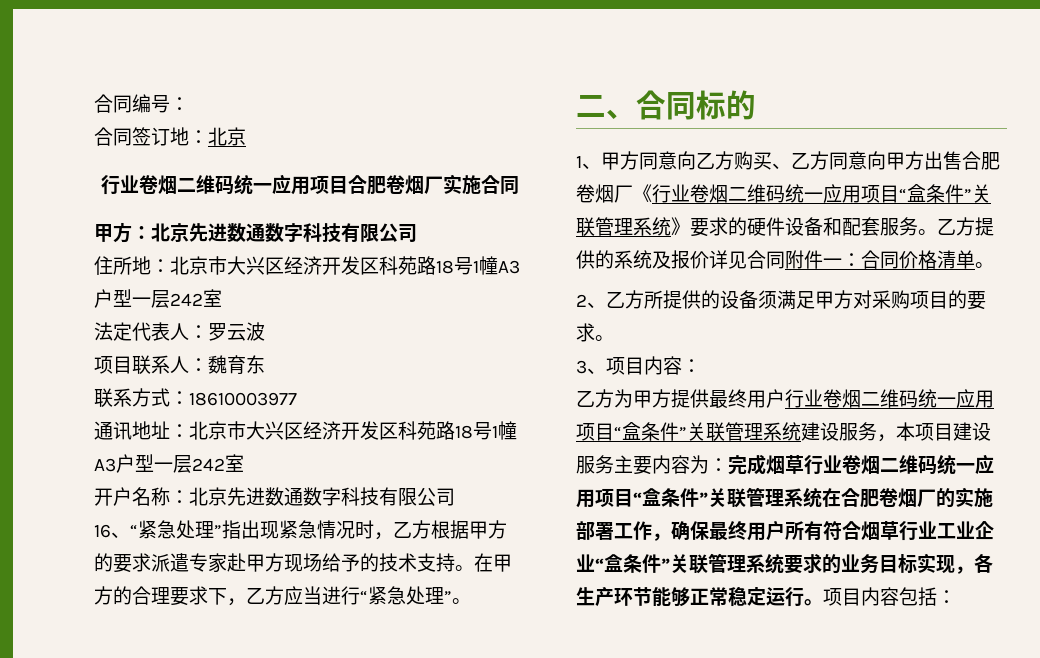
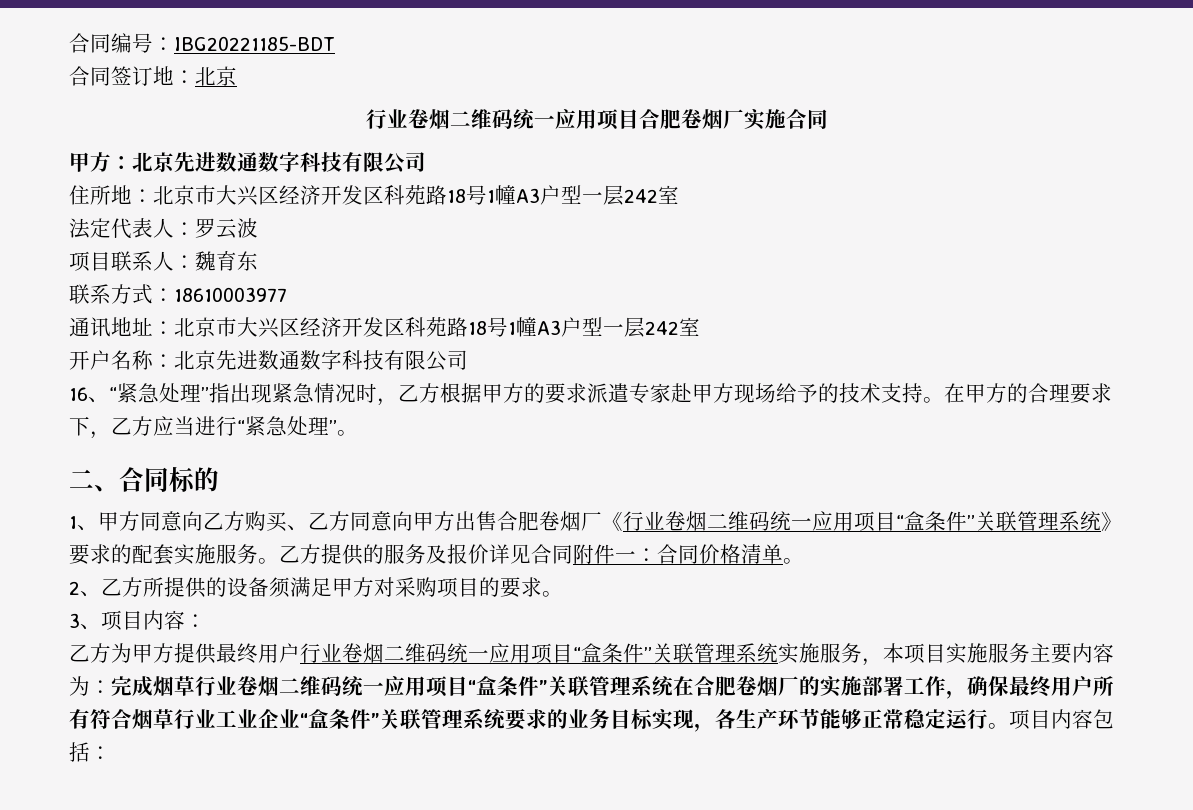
(189, 104) none -> [174,36,335,51] IBG20221185-BDT
[747,217,880,236] 硬件设备和配套 -> [132,544,216,565] 配套实施
[614,250,652,269] 系统 -> [384,544,426,564] 服务
[801,422,839,441] 建设 -> [778,643,820,664] 实施
[953,422,991,441] 建设 -> [946,643,988,664] 实施

